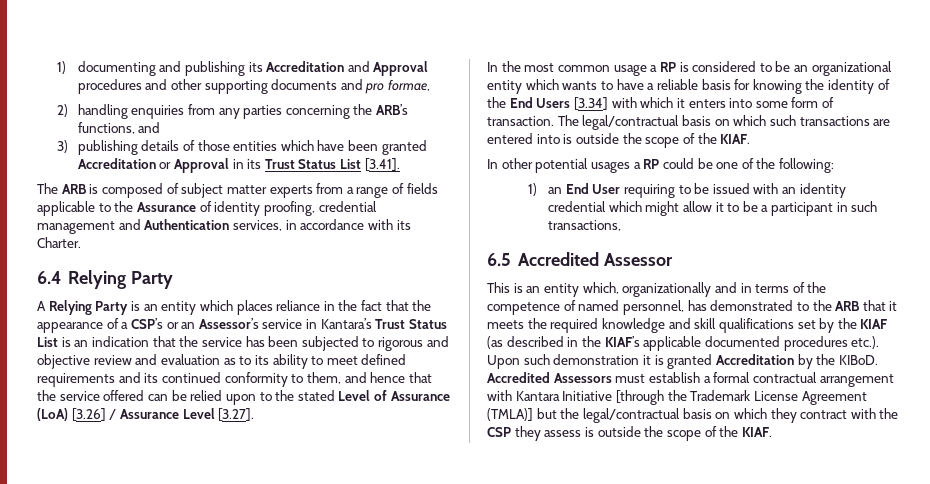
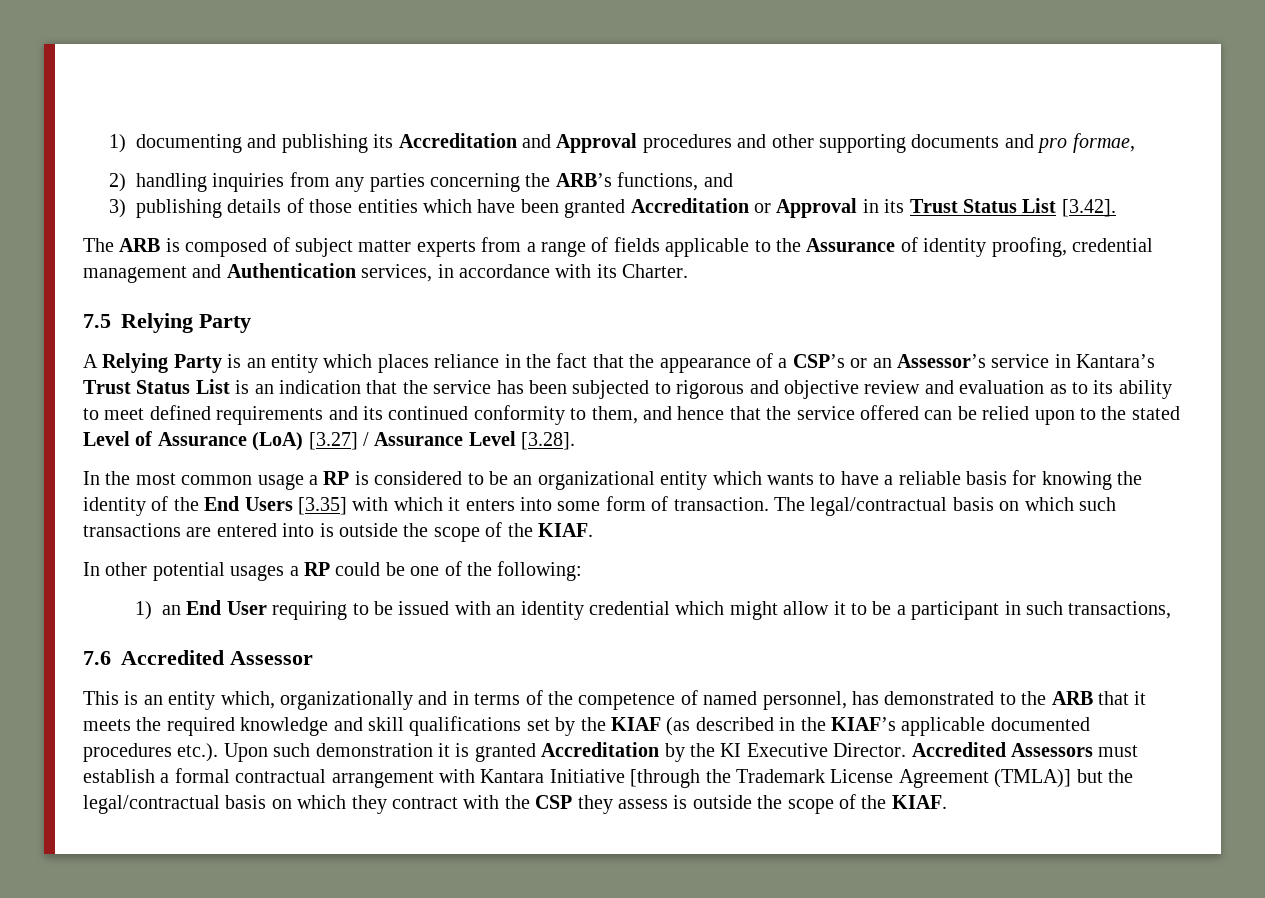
[131,105,185,119] enquiries -> [212,173,285,192] inquiries
[364,158,400,171] [3.41]. -> [1061,199,1116,217] [3.42].
[37,271,61,284] 6.4 -> [83,314,111,328] 7.5
[71,408,106,421] [3.26] -> [308,432,358,450] [3.27]
[218,408,255,421] [3.27]. -> [521,432,576,450] [3.28].
[573,97,608,110] [3.34] -> [298,497,347,515] [3.35]
[487,253,511,266] 6.5 -> [83,651,111,665] 7.6
[838,355,878,365] KIBoD. -> [720,743,907,757] KI Executive Director.

